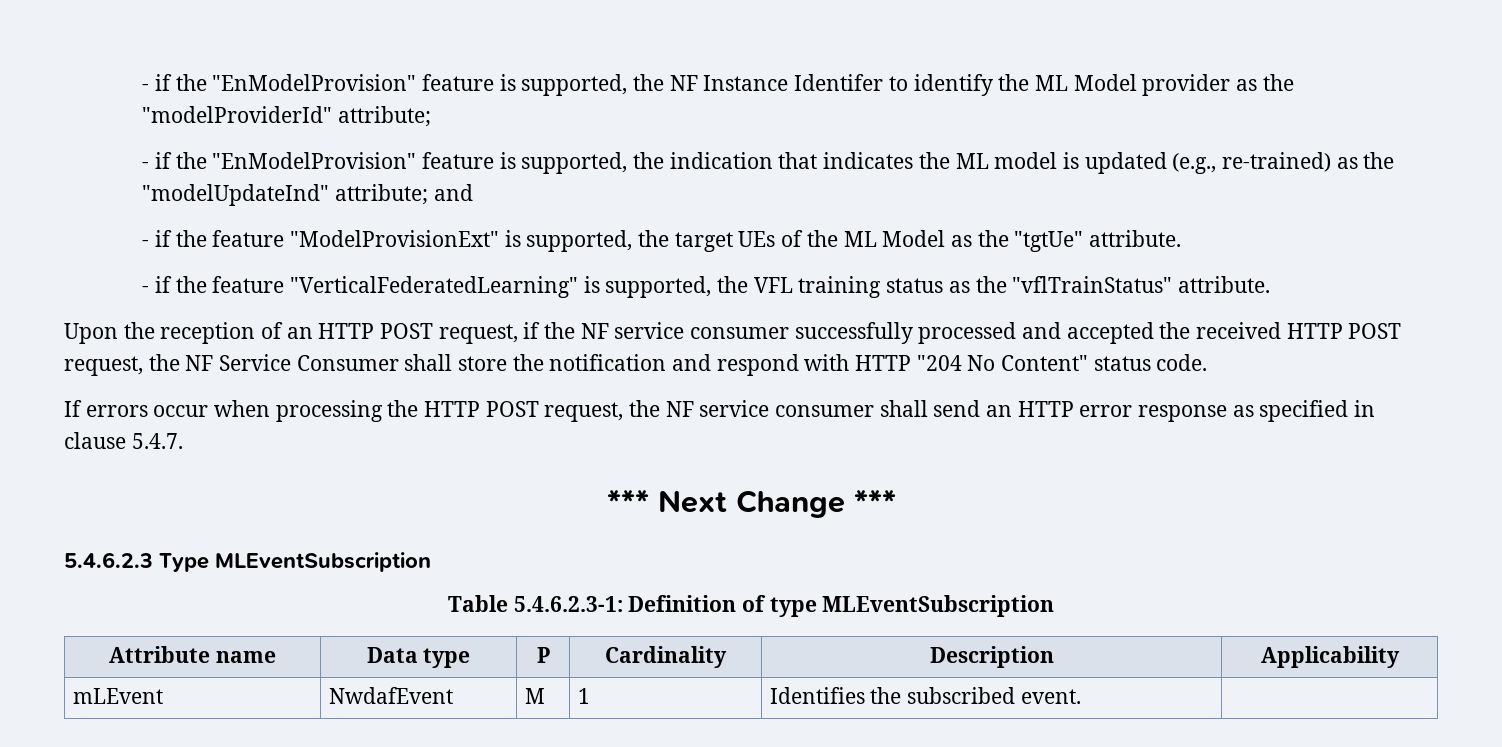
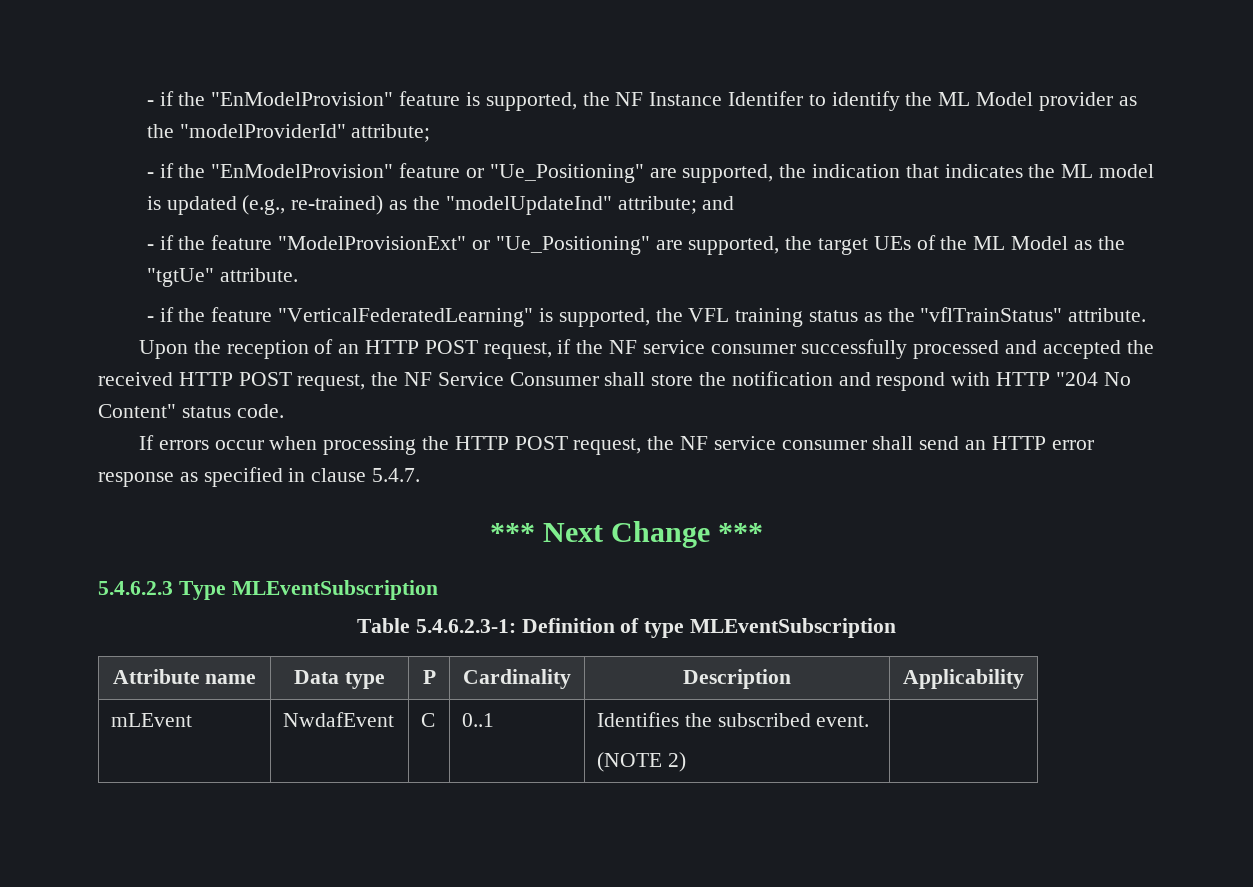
[499,152,516,169] is -> [465,164,677,183] or "Ue_Positioning" are
[504,230,521,247] is -> [471,236,683,255] or "Ue_Positioning" are
[524,688,545,704] [577,688,590,704] M | 1 -> [421,713,436,727] [462,713,495,727] C | 0..1
(1081, 696) none -> [597,752,686,772] // (NOTE 2)

